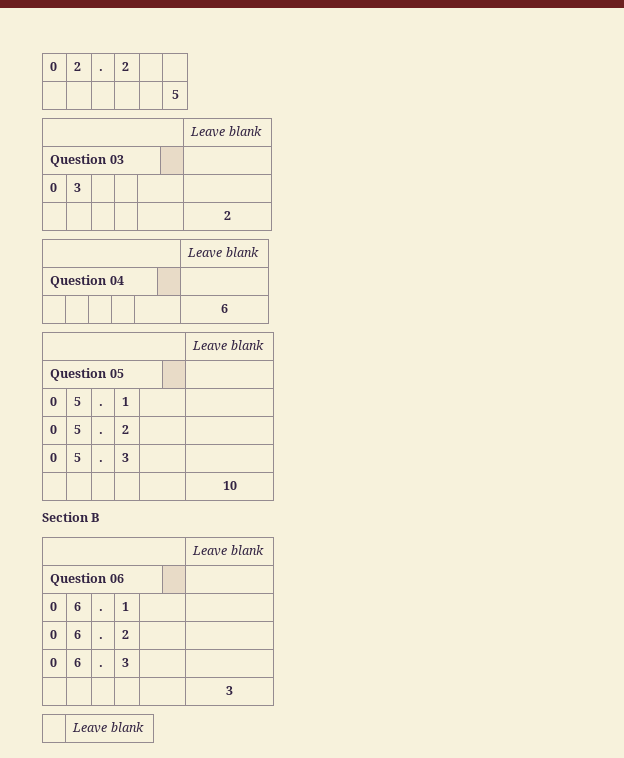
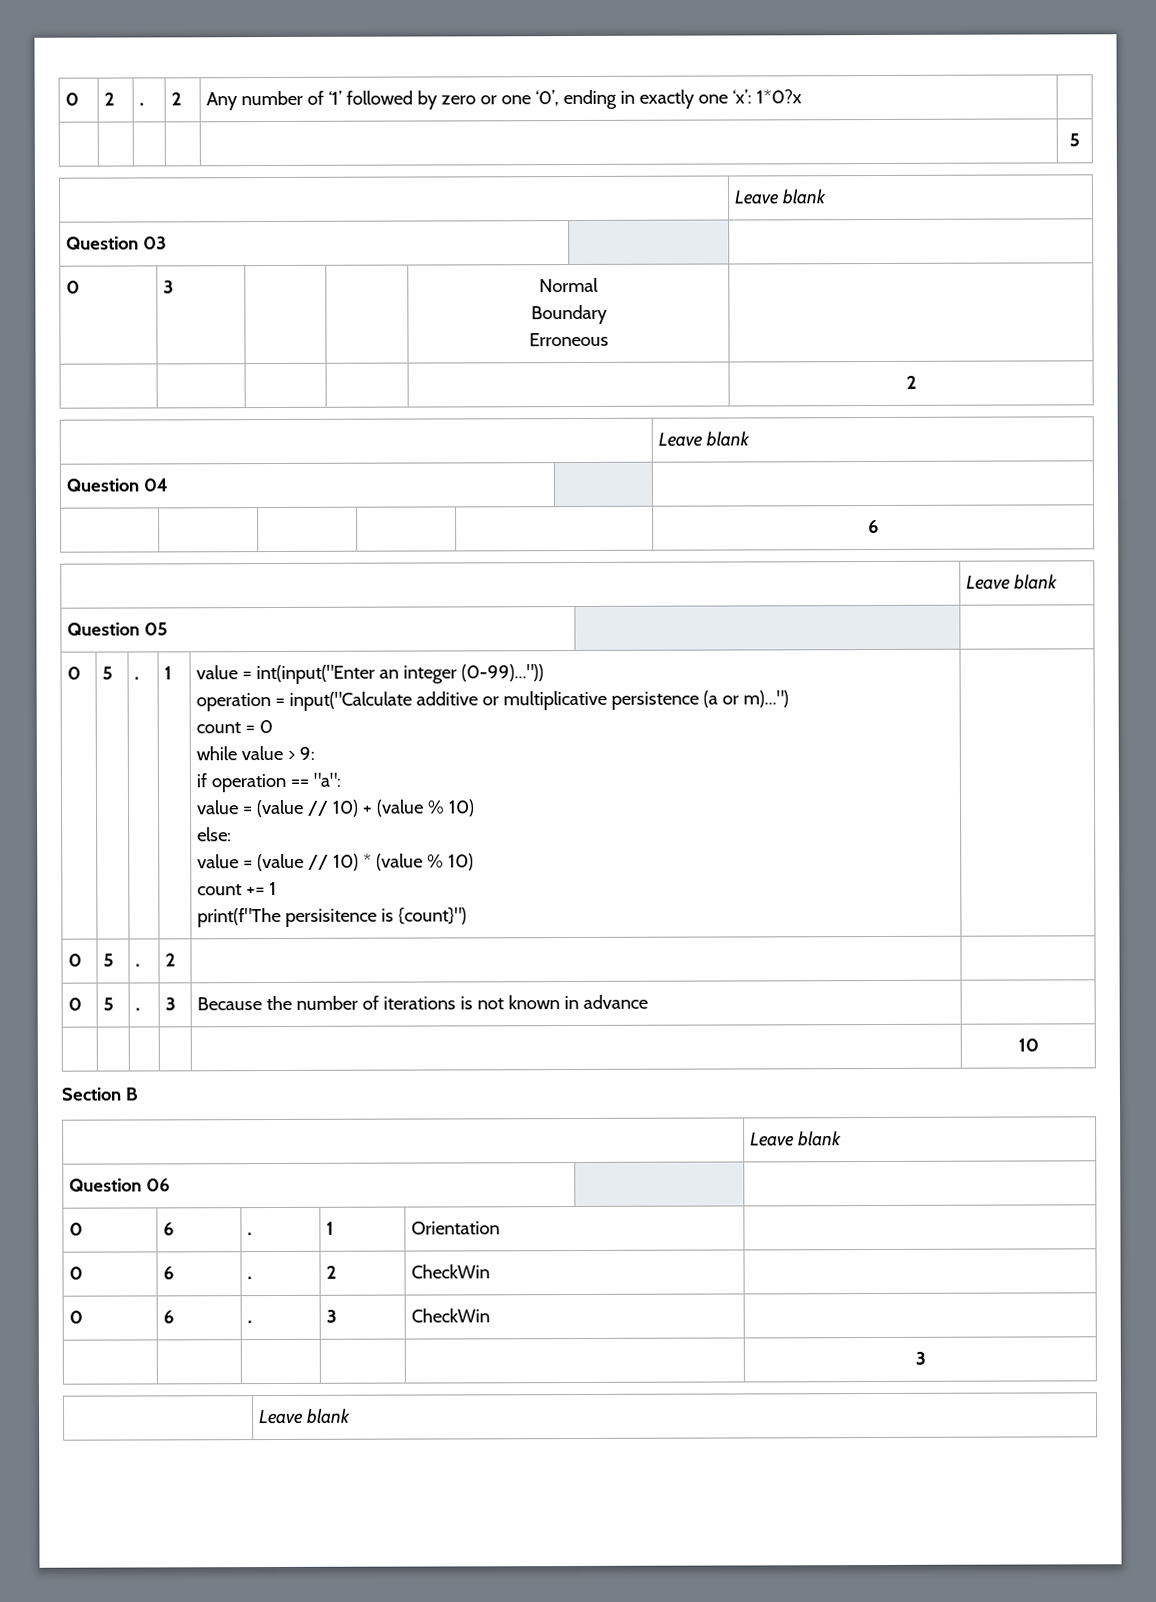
(130, 66) none -> [206,89,803,111] Any number of ‘1’ followed by zero or one ‘0’, ending in exactly one ‘x’: 1*0?x
(82, 187) none -> [539,277,599,293] [530,304,608,325] [528,332,609,347] Normal // Boundary // Erroneous
(130, 401) none -> [196,664,545,685] [196,690,790,712] [196,720,274,734] [196,745,316,761] [196,772,342,793] [196,799,476,818] [197,827,233,842] [197,853,475,872] [197,881,278,896] [197,907,468,928] value = int(input("Enter an integer (0-99)...")) // operation = input("Calculate additive or multiplicative persistence (a or m)...") // count = 0 // while value > 9: // if operation == "a": // value = (value // 10) + (value % 10) // else: // value = (value // 10) * (value % 10) // count += 1 // print(f"The persisitence is {count}")
(130, 457) none -> [197,994,649,1011] Because the number of iterations is not known in advance
(130, 606) none -> [411,1221,501,1235] Orientation
(130, 634) none -> [411,1264,491,1279] CheckWin
(130, 662) none -> [411,1308,491,1323] CheckWin

